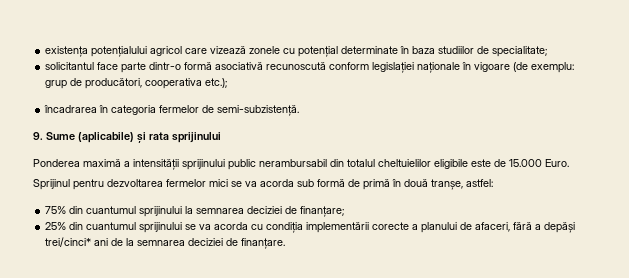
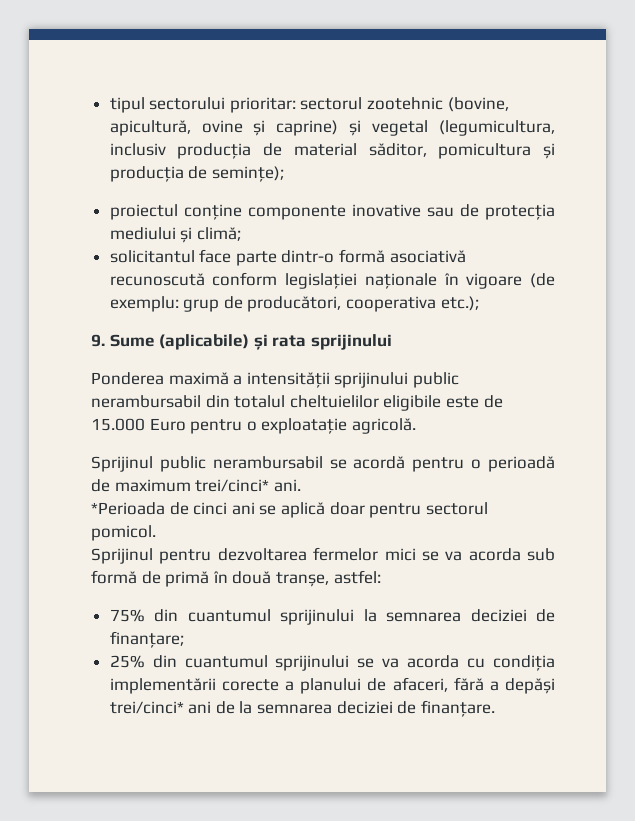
[45,46,548,57] existența potențialului agricol care vizează zonele cu potențial determinate în baza studiilor de specialitate; -> [109,97,509,113] [109,120,555,136] [109,143,555,159] [109,166,284,182] [109,204,555,220] [109,227,241,243] tipul sectorului prioritar: sectorul zootehnic (bovine, apicultură, ovine și caprine) și vegetal (legumicultura, inclusiv producția de material săditor, pomicultura și producția de semințe); // proiectul conține componente inovative sau de protecția mediului și climă;
[44,105,300,116] // încadrarea în categoria fermelor de semi-subzistență. -> (479, 303) none
[545,159,569,167] Euro. -> [149,418,416,434] [91,456,555,472] [91,479,301,492] [91,502,488,518] [91,525,156,541] Euro pentru o exploatație agricolă. // Sprijinul public nerambursabil se acordă pentru o perioadă de maximum trei/cinci* ani. // *Perioada de cinci ani se aplică doar pentru sectorul pomicol.

